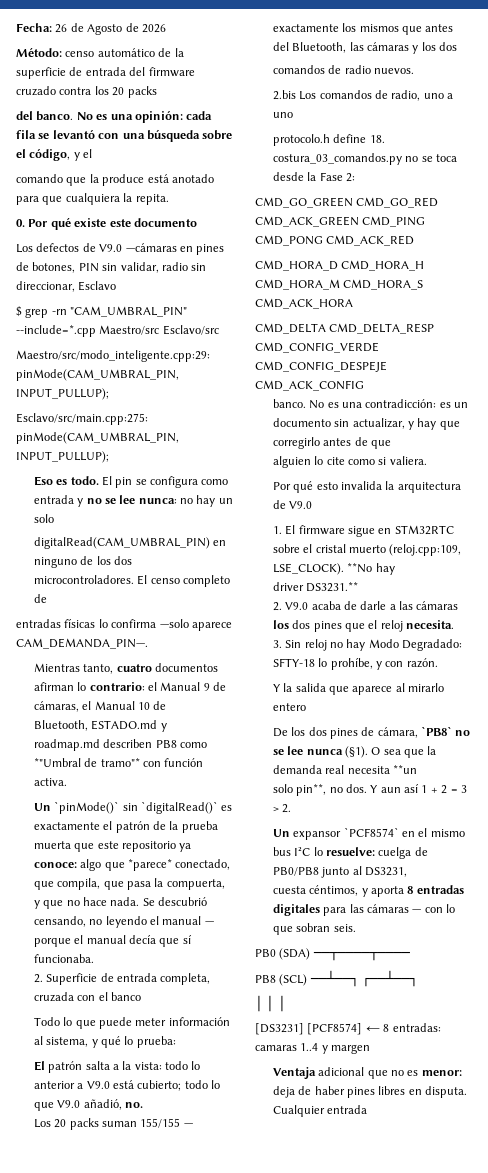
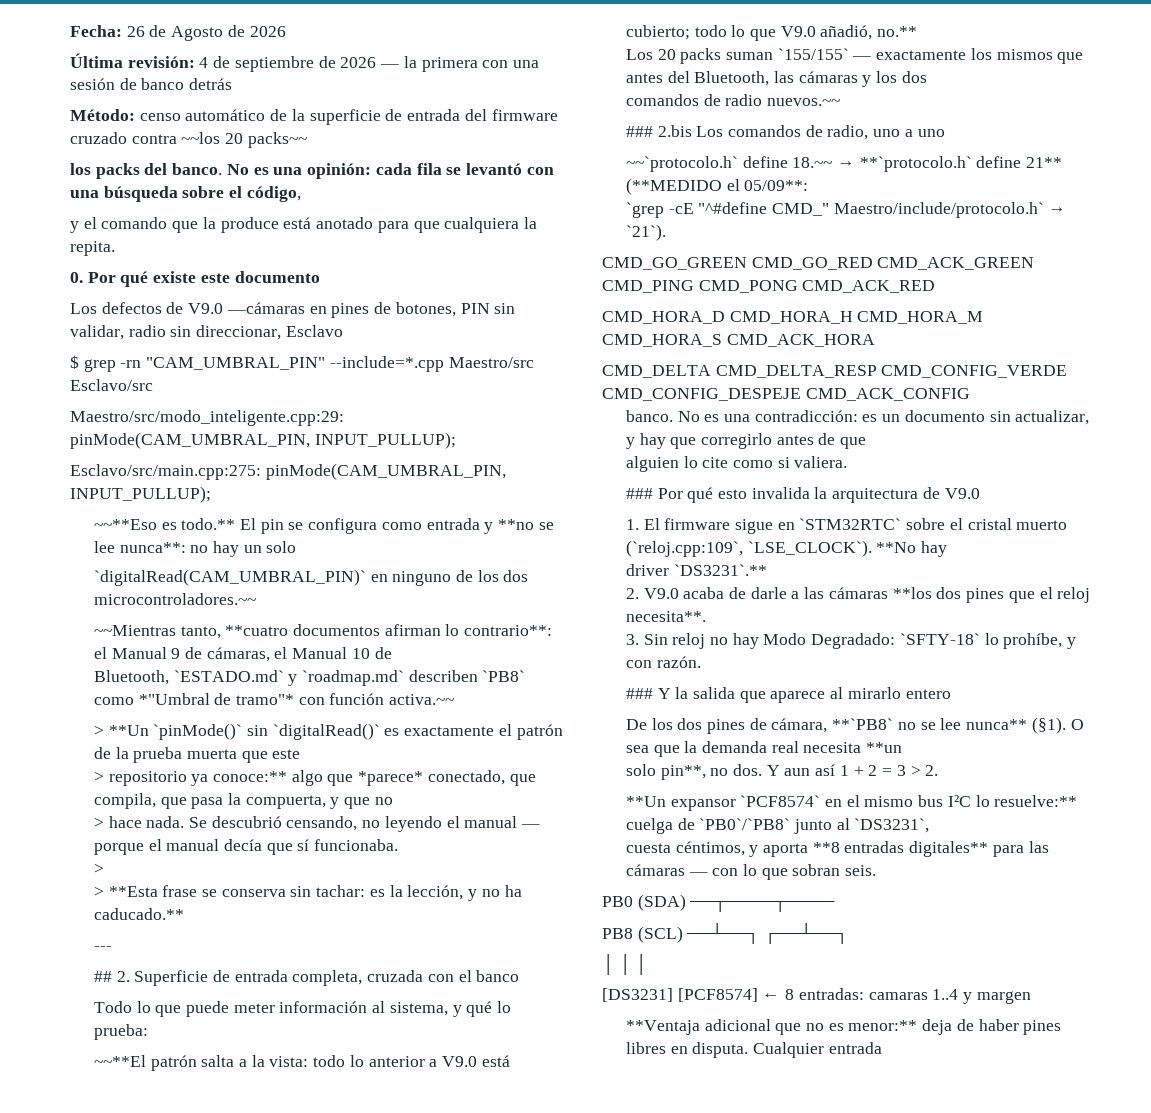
(166, 28) none -> [70,53,539,72] [70,78,233,90] // Última revisión: 4 de septiembre de 2026 — la primera con una sesión de banco detrás
[94,86,157,98] los 20 packs // -> [181,132,307,148] [70,163,140,179] ~~los 20 packs~~ // los packs
(71, 155) none -> (301, 194) //
(93, 153) // -> (97, 223) none
[33,476,99,486] Eso es todo. -> [93,518,236,530] ~~**Eso es todo.**
[86,495,177,504] no se lee nunca: -> [498,519,554,530] [93,541,186,553] **no se lee nunca**:
[33,537,210,549] digitalRead(CAM_UMBRAL_PIN) -> [93,569,366,586] `digitalRead(CAM_UMBRAL_PIN)`
[33,575,230,587] [33,594,47,603] [16,619,232,631] [16,638,148,649] [33,663,152,674] microcontroladores. El censo completo de // entradas físicas lo confirma —solo aparece CAM_DEMANDA_PIN—. // Mientras tanto, cuatro -> [93,593,256,605] [93,625,289,639] microcontroladores.~~ // ~~Mientras tanto, **cuatro
[89,682,145,691] contrario: -> [464,625,553,636] contrario**:
[91,720,167,732] [33,739,177,751] ESTADO.md y roadmap.md describen PB8 -> [173,670,526,686] `ESTADO.md` y `roadmap.md` describen `PB8`
[33,778,67,786] [33,803,51,811] activa. // Un -> [389,694,455,705] [93,725,149,736] activa.~~ // > **Un
(119, 845) none -> [93,771,104,782] // >
[33,862,77,868] conoce: -> [213,771,288,782] conoce:**
(80, 903) none -> [93,817,104,828] // >
(94, 958) none -> [93,863,104,874] [93,885,522,901] [93,908,184,920] [93,946,112,951] [93,971,112,982] > // > **Esta frase se conserva sin tachar: es la lección, y no ha caducado.** // --- // ##
[33,1061,45,1071] El -> [93,1055,146,1067] ~~**El
[124,1102,143,1108] no. -> [877,26,918,37] no.**
[140,1118,181,1128] 155/155 -> [777,48,849,60] `155/155`
[373,68,414,74] nuevos. // -> [767,98,841,106] [625,126,653,137] nuevos.~~ // ###
[272,134,385,146] [272,153,457,165] [272,172,355,182] protocolo.h define 18. costura_03_comandos.py no se toca desde la Fase 2: -> [625,156,1063,172] [625,178,809,195] [625,202,1067,218] [625,224,666,241] ~~`protocolo.h` define 18.~~ → **`protocolo.h` define 21** (**MEDIDO el 05/09**: // `grep -cE "^#define CMD_" Maestro/include/protocolo.h` → `21`).
(427, 460) none -> [625,488,653,499] ###
[394,525,454,535] STM32RTC -> [799,518,902,530] `STM32RTC`
[389,544,462,556] [272,563,344,575] (reloj.cpp:109, LSE_CLOCK). -> [625,540,872,557] (`reloj.cpp:109`, `LSE_CLOCK`).
[306,582,359,592] DS3231.** -> [673,564,767,576] `DS3231`.**
[272,620,289,629] los -> [892,587,932,599] **los
[406,620,455,629] necesita. -> [625,611,706,622] necesita**.
[272,658,315,667] SFTY-18 -> [899,633,980,645] `SFTY-18`
(438, 663) none -> [625,688,653,699] ###
[421,726,471,736] [272,746,343,755] `PB8` no se lee nunca -> [832,718,1028,730] **`PB8` no se lee nunca**
[272,829,290,837] Un -> [625,796,666,807] **Un
[325,847,375,856] resuelve: -> [994,795,1078,807] resuelve:**
[272,867,319,876] PB0/PB8 -> [699,818,791,830] `PB0`/`PB8`
[364,867,407,877] DS3231, -> [854,818,930,833] `DS3231`,
[407,885,464,894] [272,904,320,916] 8 entradas digitales -> [812,841,989,857] **8 entradas digitales**
[272,1067,316,1079] Ventaja -> [625,1020,700,1035] **Ventaja
[421,1070,462,1076] menor: -> [848,1020,918,1031] menor:**

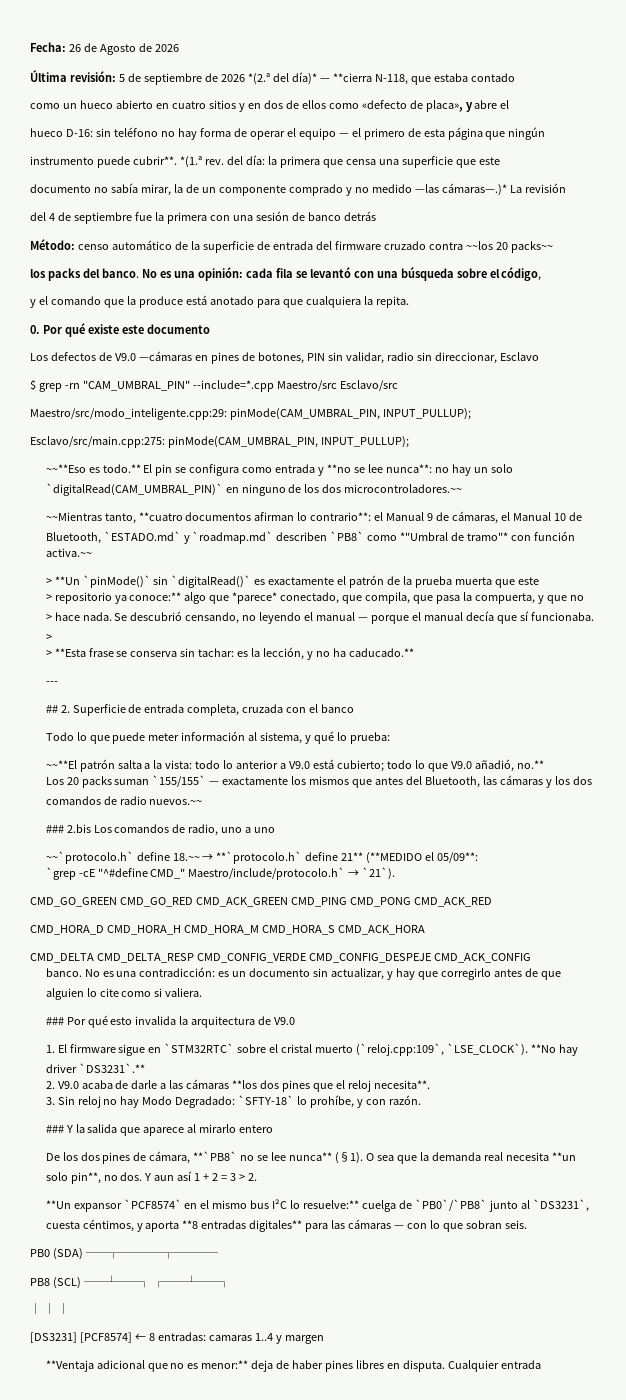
[199,57,209,68] 4 -> [118,74,125,82] 5
[380,64,400,68] — -> [247,72,515,85] [30,100,510,112] [30,127,546,140] [30,155,500,168] [30,183,566,196] [30,212,152,224] *(2.ª del día)* — **cierra N-118, que estaba contado // como un hueco abierto en cuatro sitios y en dos de ellos como «defecto de placa», y abre el // hueco D-16: sin teléfono no hay forma de operar el equipo — el primero de esta página que ningún // instrumento puede cubrir**. *(1.ª rev. del día: la primera que censa una superficie que este // documento no sabía mirar, la de un componente comprado y no medido —las cámaras—.)* La revisión // del 4 de septiembre fue

